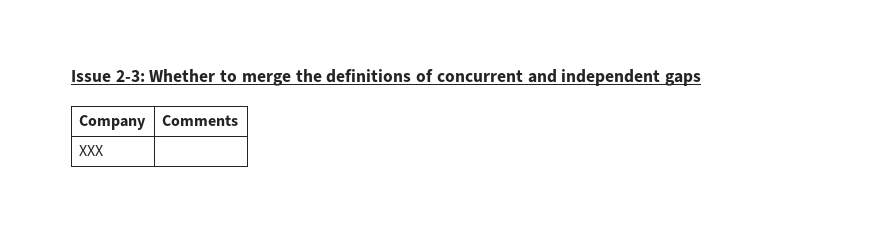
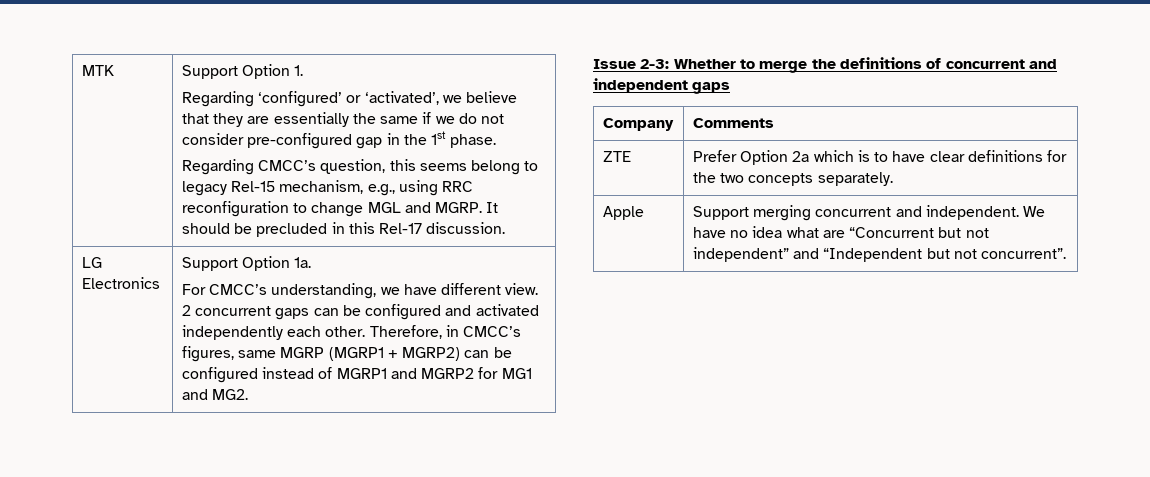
(71, 76) none -> [81,65,114,76] [181,64,304,79] [181,91,518,107] [181,112,505,127] [181,131,497,149] [181,159,539,175] [181,180,474,196] [181,201,499,217] [181,222,506,237] [81,257,102,268] [81,277,160,289] [181,256,312,271] [181,283,539,299] [181,304,539,320] [181,325,522,340] [181,346,512,362] [181,367,532,383] [181,389,248,400] MTK | Support Option 1. // Regarding ‘configured’ or ‘activated’, we believe that they are essentially the same if we do not consider pre-configured gap in the 1st phase. // Regarding CMCC’s question, this seems belong to legacy Rel-15 mechanism, e.g., using RRC reconfiguration to change MGL and MGRP. It should be precluded in this Rel-17 discussion. // LG Electronics | Support Option 1a. // For CMCC’s understanding, we have different view. 2 concurrent gaps can be configured and activated independently each other. Therefore, in CMCC’s figures, same MGRP (MGRP1 + MGRP2) can be configured instead of MGRP1 and MGRP2 for MG1 and MG2. //
[79,145,104,156] XXX | -> [602,151,631,162] [692,150,1068,165] [692,172,893,186] [602,206,644,220] [692,205,1046,221] [692,226,989,238] [692,247,1067,262] ZTE | Prefer Option 2a which is to have clear definitions for the two concepts separately. // Apple | Support merging concurrent and independent. We have no idea what are “Concurrent but not independent” and “Independent but not concurrent”.

